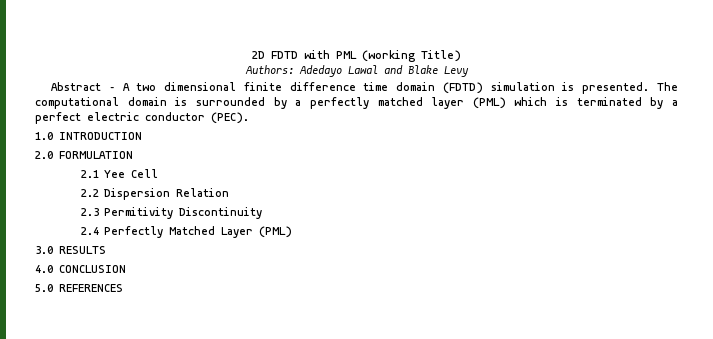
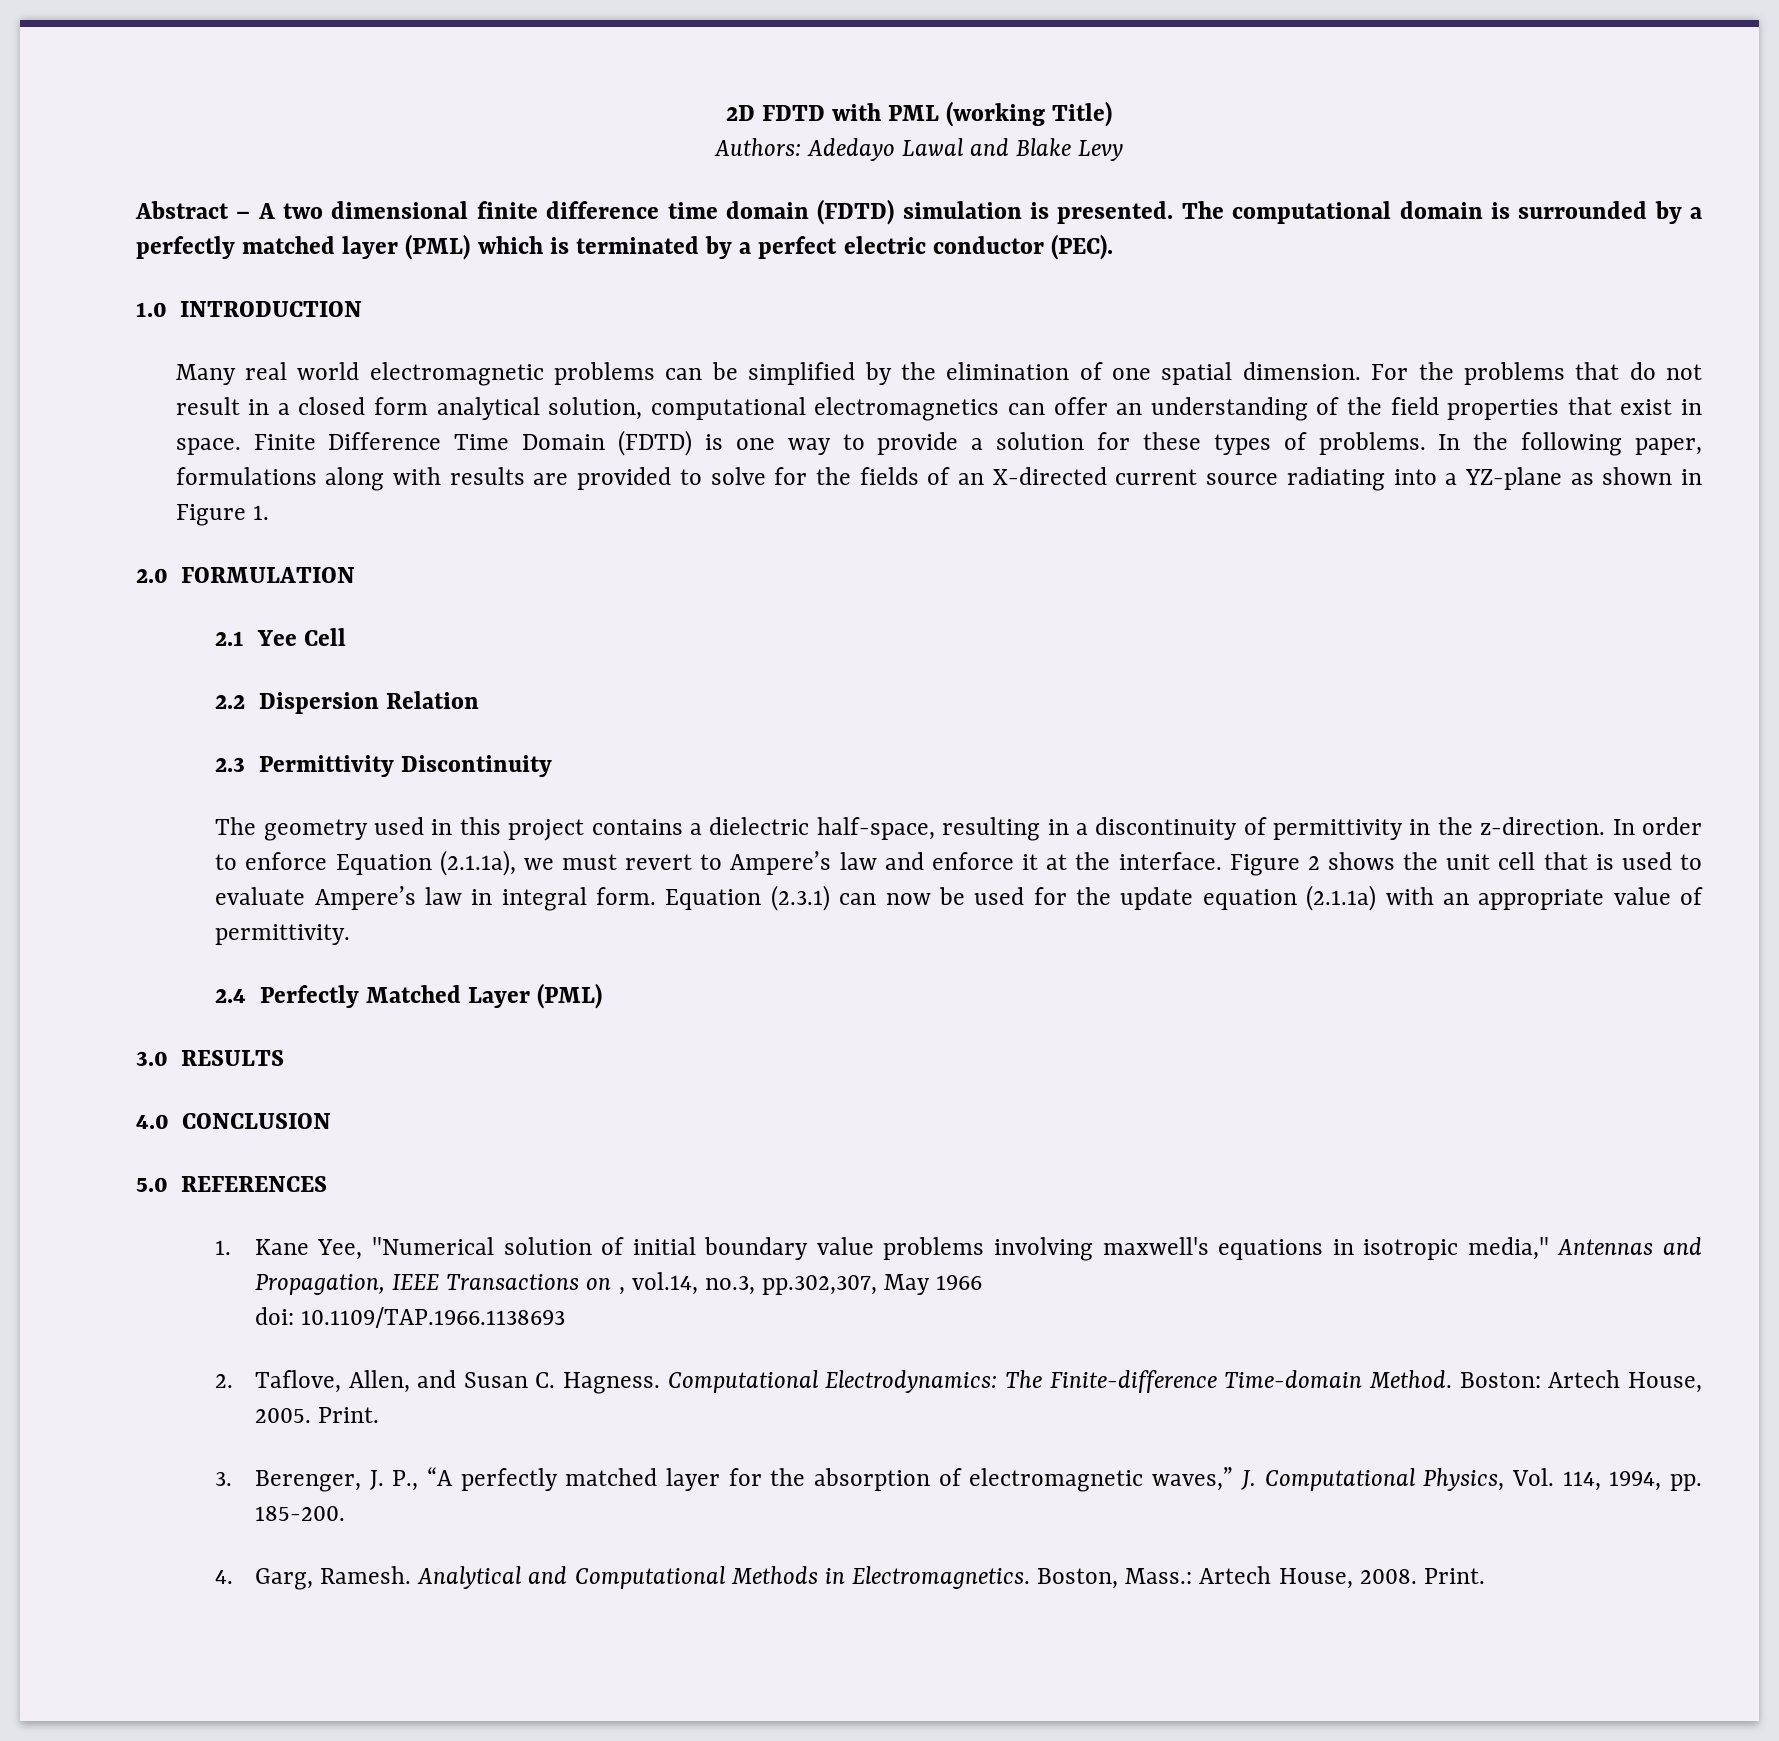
(142, 136) none -> [175,362,1702,386] [175,397,1703,421] [175,430,1702,456] [175,467,1703,491] [175,504,269,526] // Many real world electromagnetic problems can be simplified by the elimination of one spatial dimension. For the problems that do not result in a closed form analytical solution, computational electromagnetics can offer an understanding of the field properties that exist in space. Finite Difference Time Domain (FDTD) is one way to provide a solution for these types of problems. In the following paper, formulations along with results are provided to solve for the fields of an X-directed current source radiating into a YZ-plane as shown in Figure 1.
[104,207,174,219] Permitivity -> [258,755,394,777] Permittivity
(263, 213) none -> [215,817,1702,841] [215,850,1702,876] [215,885,1703,911] [215,924,351,945] // The geometry used in this project contains a dielectric half-space, resulting in a discontinuity of permittivity in the z-direction. In order to enforce Equation (2.1.1a), we must revert to Ampere’s law and enforce it at the interface. Figure 2 shows the unit cell that is used to evaluate Ampere’s law in integral form. Equation (2.3.1) can now be used for the update equation (2.1.1a) with an appropriate value of permittivity.
(123, 288) none -> [215,1237,1703,1261] [254,1272,983,1295] [254,1307,566,1328] [215,1370,1702,1394] [254,1407,380,1423] [215,1467,1703,1492] [254,1506,345,1521] [215,1566,1485,1590] // 1. Kane Yee, "Numerical solution of initial boundary value problems involving maxwell's equations in isotropic media," Antennas and Propagation, IEEE Transactions on , vol.14, no.3, pp.302,307, May 1966 // doi: 10.1109/TAP.1966.1138693 // 2. Taflove, Allen, and Susan C. Hagness. Computational Electrodynamics: The Finite-difference Time-domain Method. Boston: Artech House, 2005. Print. // 3. Berenger, J. P., “A perfectly matched layer for the absorption of electromagnetic waves,” J. Computational Physics, Vol. 114, 1994, pp. 185-200. // 4. Garg, Ramesh. Analytical and Computational Methods in Electromagnetics. Boston, Mass.: Artech House, 2008. Print.

